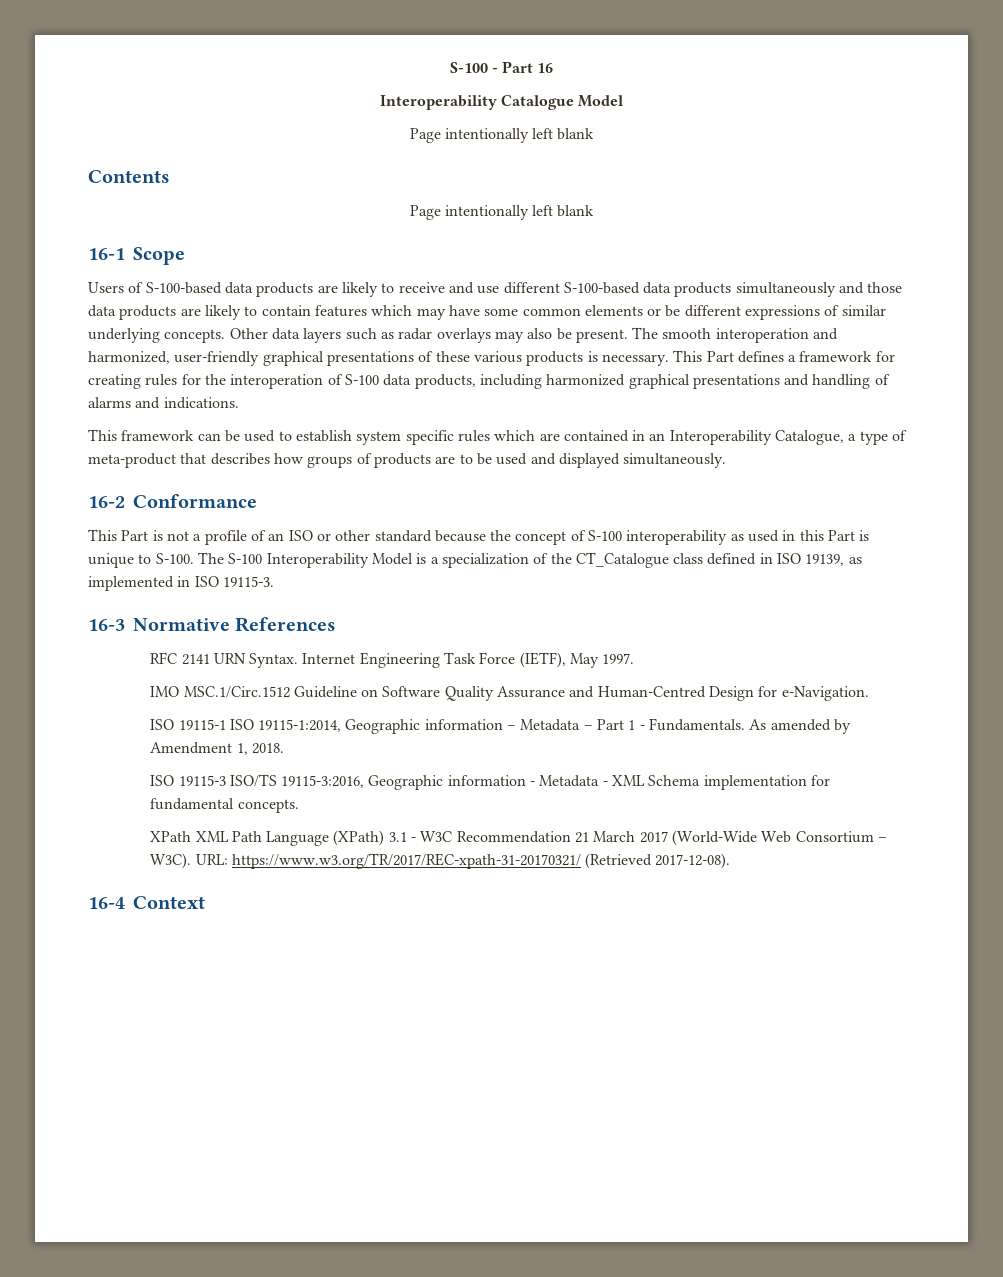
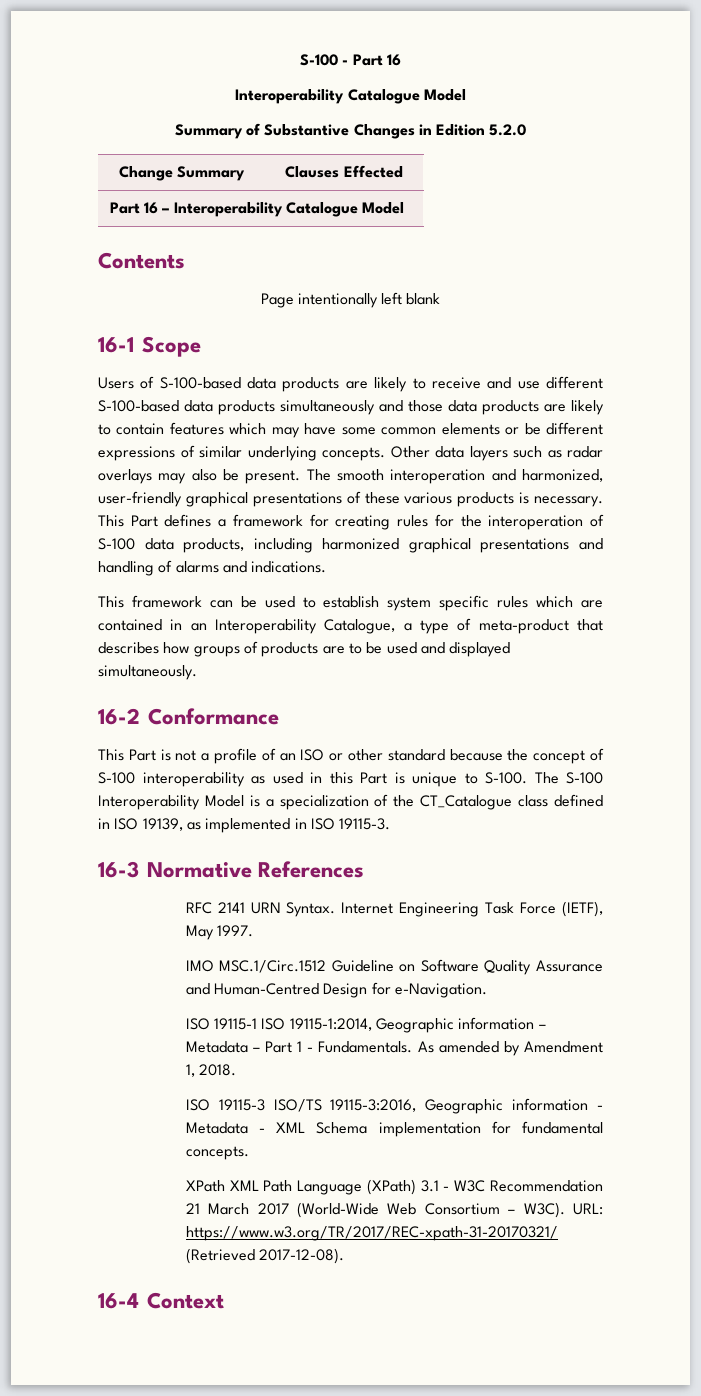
[409,128,595,143] Page intentionally left blank -> [174,123,527,139] [118,166,246,181] [285,165,403,178] [109,202,405,217] Summary of Substantive Changes in Edition 5.2.0 // Change Summary | Clauses Effected // Part 16 – Interoperability Catalogue Model

